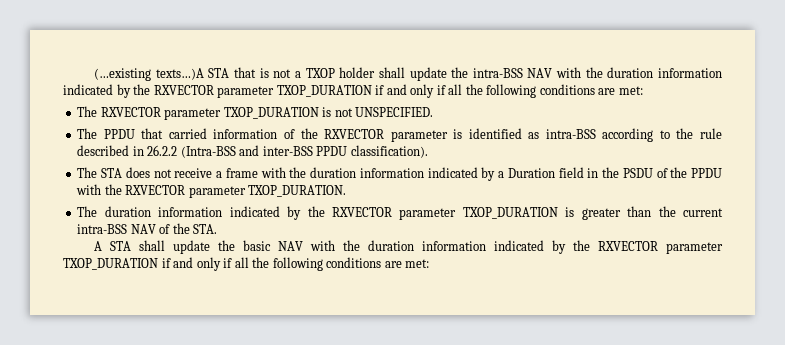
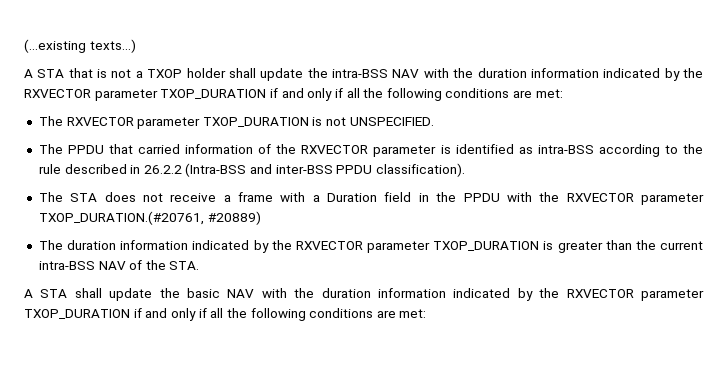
[155,68,204,80] texts…)A -> [89,39,136,53] [24,69,33,78] texts…) // A
[289,167,496,181] the duration information indicated by -> (306, 197) none
[622,167,688,178] PSDU of the -> (457, 197) none
[248,185,347,197] TXOP_DURATION. -> [38,211,261,225] TXOP_DURATION.(#20761, #20889)

